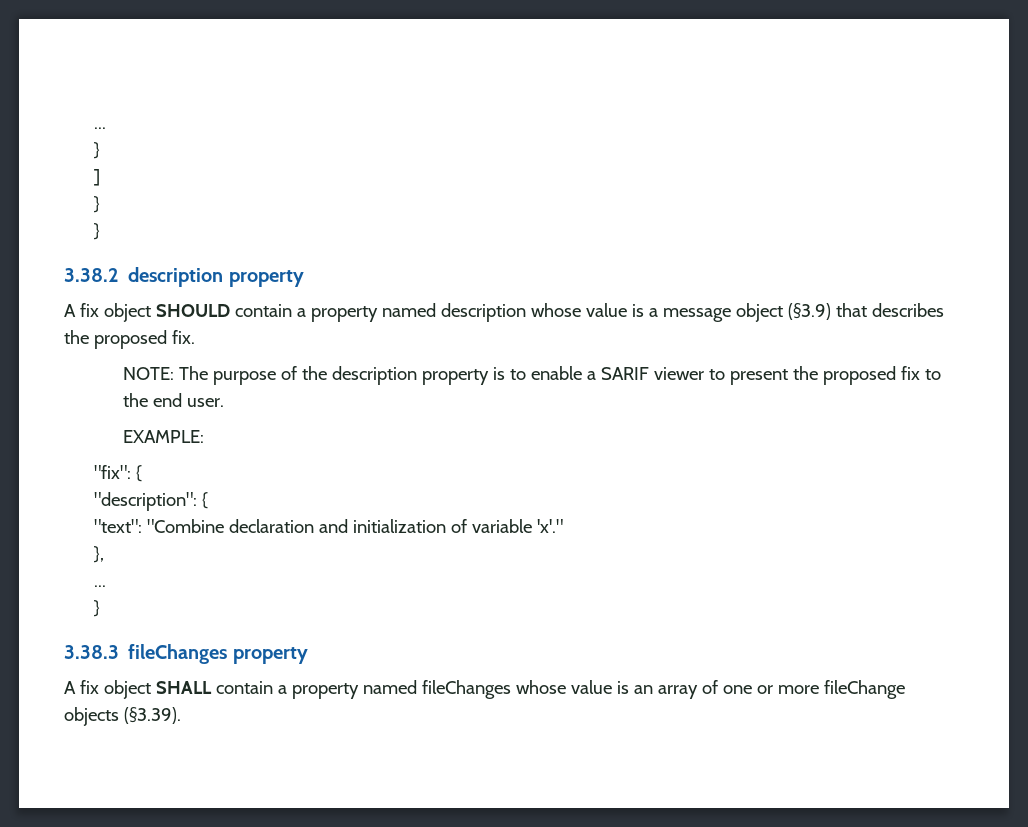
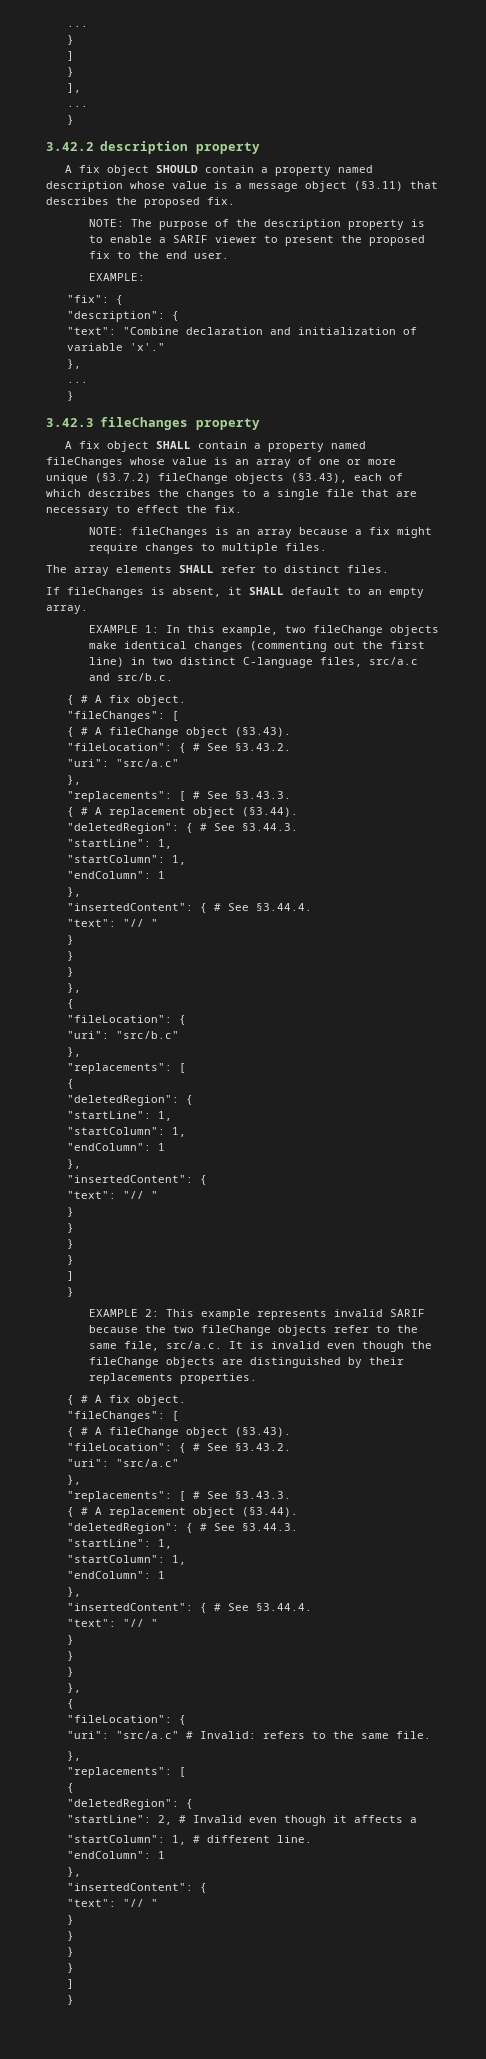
[93,223,100,240] [64,268,119,282] // } // 3.38.2 -> [67,83,82,93] [67,105,89,107] [67,115,75,125] [46,142,94,151] // ], // ... // } // 3.42.2
[787,303,831,320] (§3.9) -> [354,181,403,191] (§3.11)
[64,645,119,659] 3.38.3 -> [46,418,94,427] 3.42.3
[823,680,905,699] [64,707,181,726] fileChange objects (§3.39). -> [46,473,403,484] [46,489,417,500] [46,505,242,516] [88,527,432,538] [88,543,327,554] [46,565,389,576] [46,587,424,598] [46,605,88,614] [88,625,439,636] [88,641,425,652] [88,657,418,668] [88,673,173,681] [67,695,187,706] [67,711,180,722] [67,727,292,738] [67,743,292,753] [67,759,180,767] [67,775,82,785] [67,791,292,802] [67,807,299,818] [67,823,299,834] [67,839,173,849] [67,855,187,865] [67,871,166,879] [67,887,82,897] [67,903,313,913] [67,919,159,927] [67,935,75,945] [67,951,75,961] [67,967,75,977] [67,983,82,993] [67,999,75,1009] [67,1015,187,1025] [67,1031,180,1039] [67,1047,82,1057] [67,1063,187,1074] [67,1079,75,1089] [67,1095,194,1106] [67,1111,173,1121] [67,1127,187,1137] [67,1143,166,1151] [67,1159,82,1169] [67,1175,208,1185] [67,1191,159,1199] [67,1207,75,1217] [67,1223,75,1233] [67,1239,75,1249] [67,1255,75,1265] [67,1271,75,1281] [67,1287,75,1297] [88,1309,425,1320] [88,1325,418,1336] [88,1341,432,1352] [88,1357,404,1368] [88,1373,257,1384] [67,1395,187,1406] [67,1411,180,1422] [67,1427,292,1438] [67,1443,292,1453] [67,1459,180,1467] [67,1475,82,1485] [67,1491,292,1502] [67,1507,299,1518] [67,1523,299,1534] [67,1539,173,1549] [67,1555,187,1565] [67,1571,166,1579] [67,1587,82,1597] [67,1603,313,1613] [67,1619,159,1627] [67,1635,75,1645] [67,1651,75,1661] [67,1667,75,1677] [67,1683,82,1693] [67,1699,75,1709] [67,1715,187,1725] [67,1731,432,1739] [67,1751,82,1761] [67,1767,187,1778] [67,1783,75,1793] [67,1799,194,1810] [67,1815,418,1826] [67,1835,313,1845] [67,1851,166,1859] [67,1867,82,1877] [67,1883,208,1893] [67,1899,159,1907] [67,1915,75,1925] [67,1931,75,1941] [67,1947,75,1957] [67,1963,75,1973] [67,1979,75,1989] [67,1995,75,2005] unique (§3.7.2) fileChange objects (§3.43), each of which describes the changes to a single file that are necessary to effect the fix. // NOTE: fileChanges is an array because a fix might require changes to multiple files. // The array elements SHALL refer to distinct files. // If fileChanges is absent, it SHALL default to an empty array. // EXAMPLE 1: In this example, two fileChange objects make identical changes (commenting out the first line) in two distinct C-language files, src/a.c and src/b.c. // { # A fix object. // "fileChanges": [ // { # A fileChange object (§3.43). // "fileLocation": { # See §3.43.2. // "uri": "src/a.c" // }, // "replacements": [ # See §3.43.3. // { # A replacement object (§3.44). // "deletedRegion": { # See §3.44.3. // "startLine": 1, // "startColumn": 1, // "endColumn": 1 // }, // "insertedContent": { # See §3.44.4. // "text": "// " // } // } // } // }, // { // "fileLocation": { // "uri": "src/b.c" // }, // "replacements": [ // { // "deletedRegion": { // "startLine": 1, // "startColumn": 1, // "endColumn": 1 // }, // "insertedContent": { // "text": "// " // } // } // } // } // ] // } // EXAMPLE 2: This example represents invalid SARIF because the two fileChange objects refer to the same file, src/a.c. It is invalid even though the fileChange objects are distinguished by their replacements properties. // { # A fix object. // "fileChanges": [ // { # A fileChange object (§3.43). // "fileLocation": { # See §3.43.2. // "uri": "src/a.c" // }, // "replacements": [ # See §3.43.3. // { # A replacement object (§3.44). // "deletedRegion": { # See §3.44.3. // "startLine": 1, // "startColumn": 1, // "endColumn": 1 // }, // "insertedContent": { # See §3.44.4. // "text": "// " // } // } // } // }, // { // "fileLocation": { // "uri": "src/a.c" # Invalid: refers to the same file. // }, // "replacements": [ // { // "deletedRegion": { // "startLine": 2, # Invalid even though it affects a // "startColumn": 1, # different line. // "endColumn": 1 // }, // "insertedContent": { // "text": "// " // } // } // } // } // ] // }

